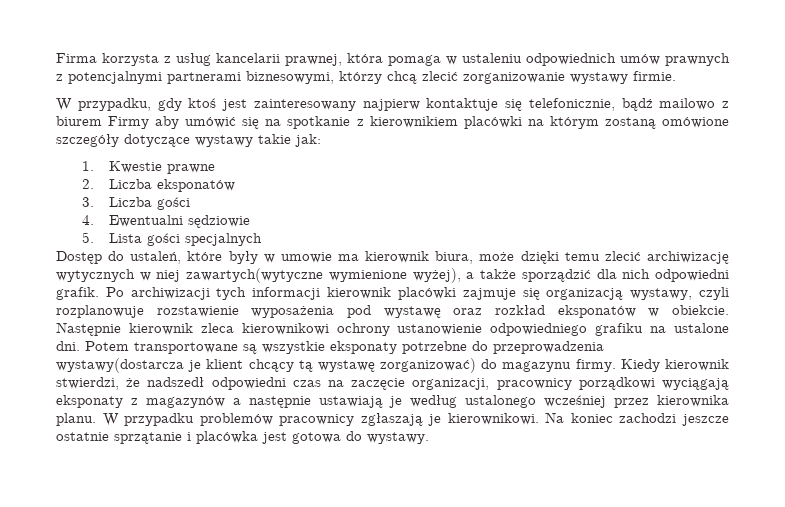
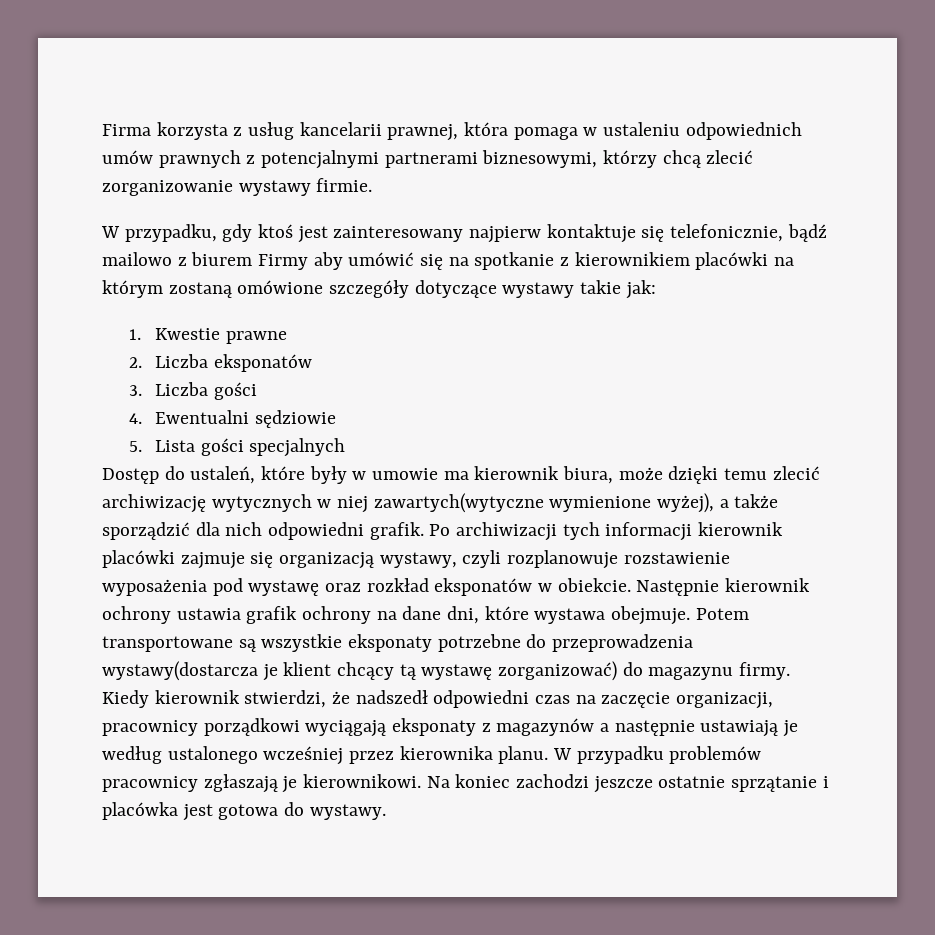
[200,323,730,336] [56,341,80,351] zleca kierownikowi ochrony ustanowienie odpowiedniego grafiku na ustalone dni. -> [102,606,691,625] ochrony ustawia grafik ochrony na dane dni, które wystawa obejmuje.

